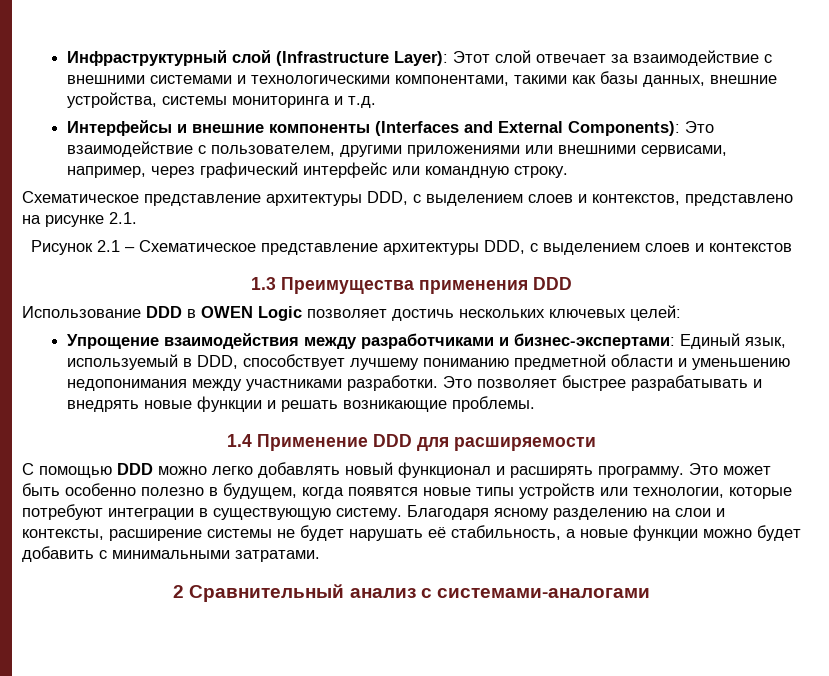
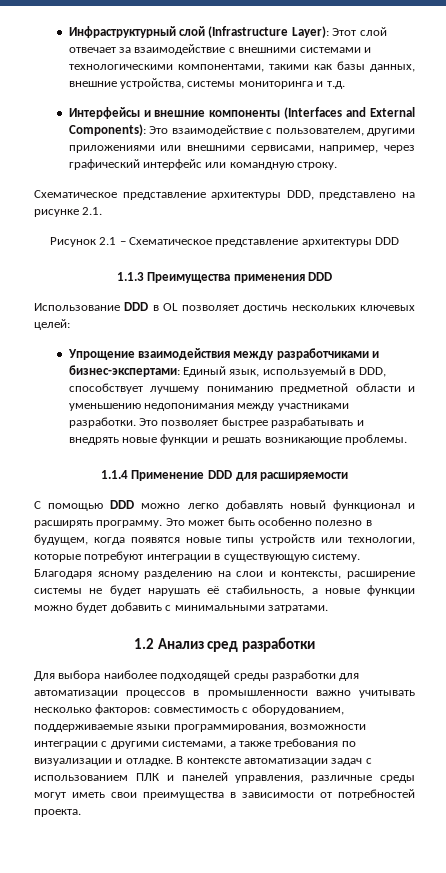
[413,194,680,206] с выделением слоев и контекстов, -> (314, 195) none
[484,240,792,255] [251,277,276,290] DDD, с выделением слоев и контекстов // 1.3 -> [375,237,400,245] [116,272,144,281] DDD // 1.1.3
[201,306,302,321] OWEN Logic -> [163,303,179,311] OL
[227,434,252,447] 1.4 -> [100,470,128,479] 1.1.4
[173,584,650,602] 2 Сравнительный анализ с системами-аналогами -> [133,637,316,652] [34,670,360,681] [34,690,415,698] [34,704,344,715] [34,724,367,732] [34,738,356,749] [34,756,372,766] [34,772,415,783] [34,789,415,800] [34,809,81,817] 1.2 Анализ сред разработки // Для выбора наиболее подходящей среды разработки для автоматизации процессов в промышленности важно учитывать несколько факторов: совместимость с оборудованием, поддерживаемые языки программирования, возможности интеграции с другими системами, а также требования по визуализации и отладке. В контексте автоматизации задач с использованием ПЛК и панелей управления, различные среды могут иметь свои преимущества в зависимости от потребностей проекта.

